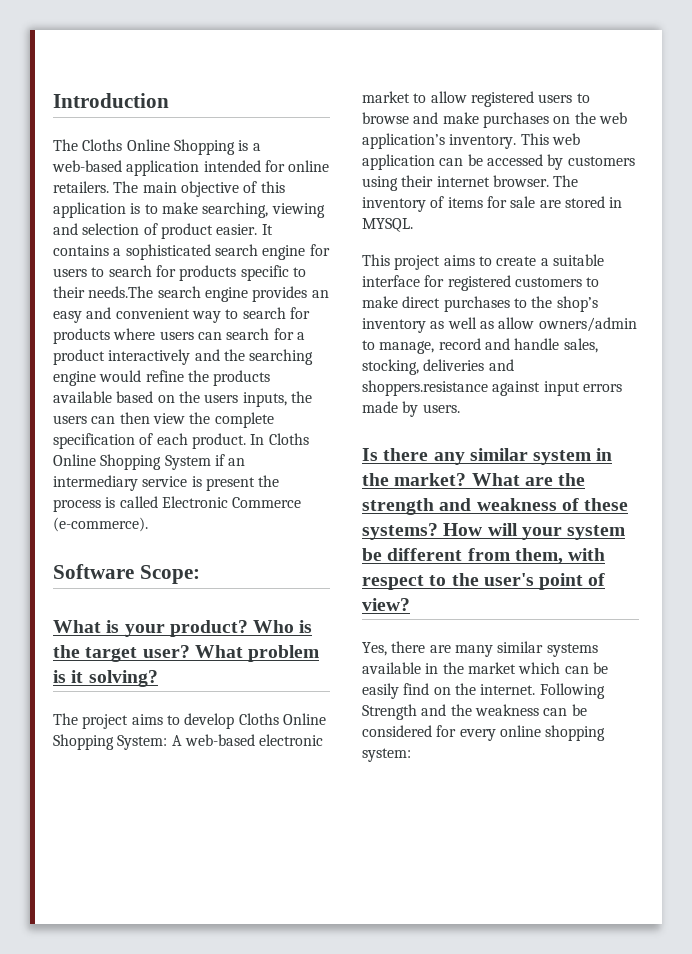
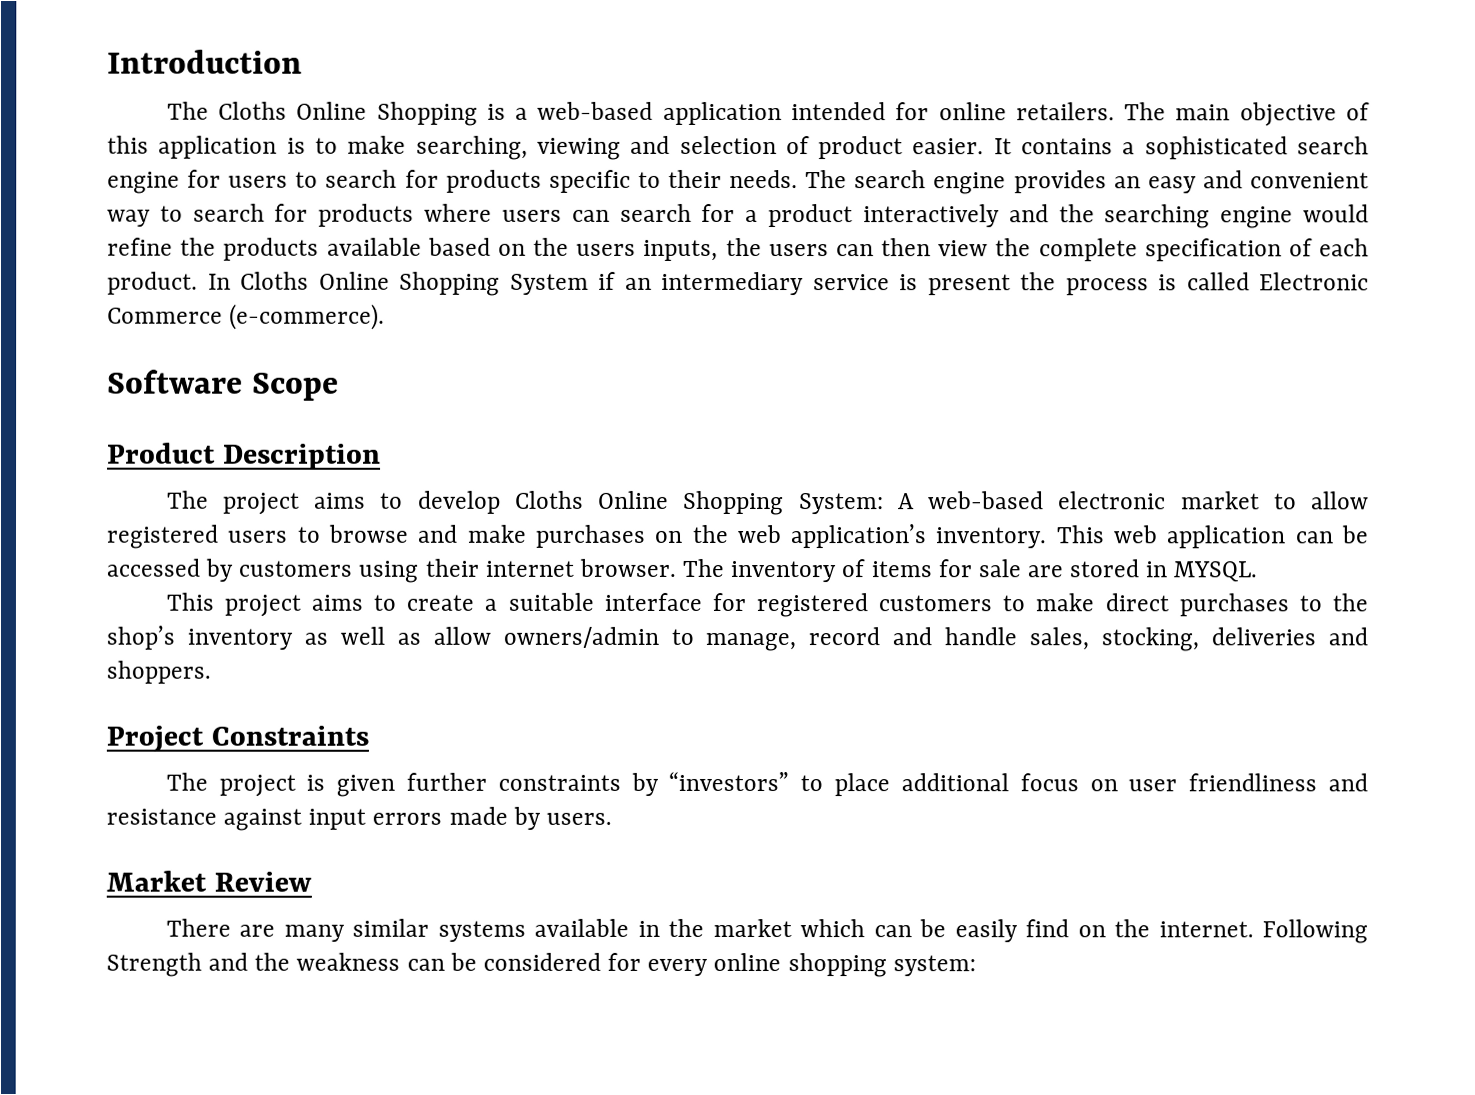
[88,286,154,298] needs.The -> [729,169,848,189] needs. The
[139,565,200,584] [53,620,313,637] [53,645,320,662] [53,670,158,687] Scope: // What is your product? Who is the target user? What problem is it solving? -> [251,372,339,401] [107,442,381,470] Scope // Product Description
[362,380,488,396] shoppers.resistance -> [106,660,211,684] [106,725,369,753] [165,771,1368,797] [106,808,217,825] shoppers. // Project Constraints // The project is given further constraints by “investors” to place additional focus on user friendliness and resistance
[362,448,613,465] [362,473,586,486] [362,498,629,515] [362,523,626,540] [362,548,606,564] [362,573,606,590] [362,598,410,611] [362,641,426,656] Is there any similar system in the market? What are the strength and weakness of these systems? How will your system be different from them, with respect to the user's point of view? // Yes, there -> [106,870,312,892] [165,918,231,937] Market Review // There

